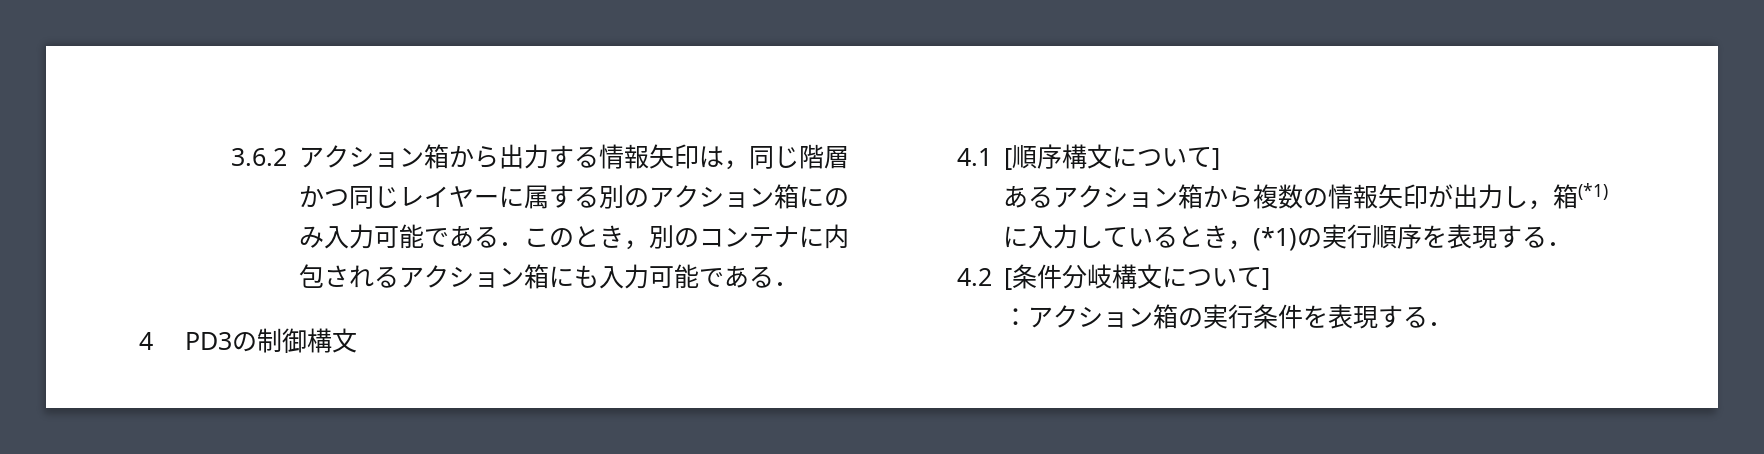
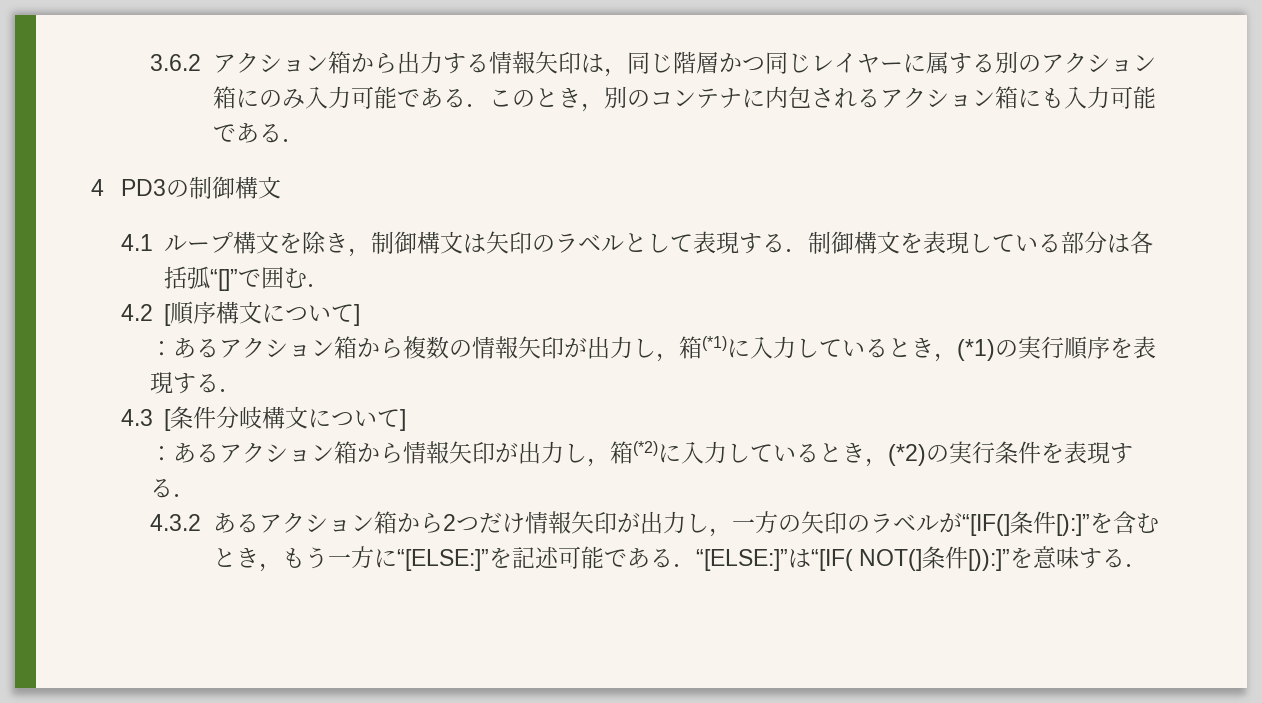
(992, 157) none -> [164,231,1154,257] [164,266,331,291] [120,304,153,321] ループ構文を除き，制御構文は矢印のラベルとして表現する．制御構文を表現している部分は各括弧“[]”で囲む． // 4.2
(1221, 159) none -> [150,341,174,356] ：
[956,268,992,286] 4.2 -> [120,409,153,426] 4.3
[1027,304,1178,329] アクション箱 -> [173,441,927,467] あるアクション箱から情報矢印が出力し，箱(*2)に入力しているとき，(*2)
(1453, 324) none -> [150,511,1159,537] [212,546,1149,572] // 4.3.2あるアクション箱から2つだけ情報矢印が出力し，一方の矢印のラベルが“[IF(]条件[):]”を含むとき，もう一方に“[ELSE:]”を記述可能である．“[ELSE:]”は“[IF( NOT(]条件[)):]”を意味する．

